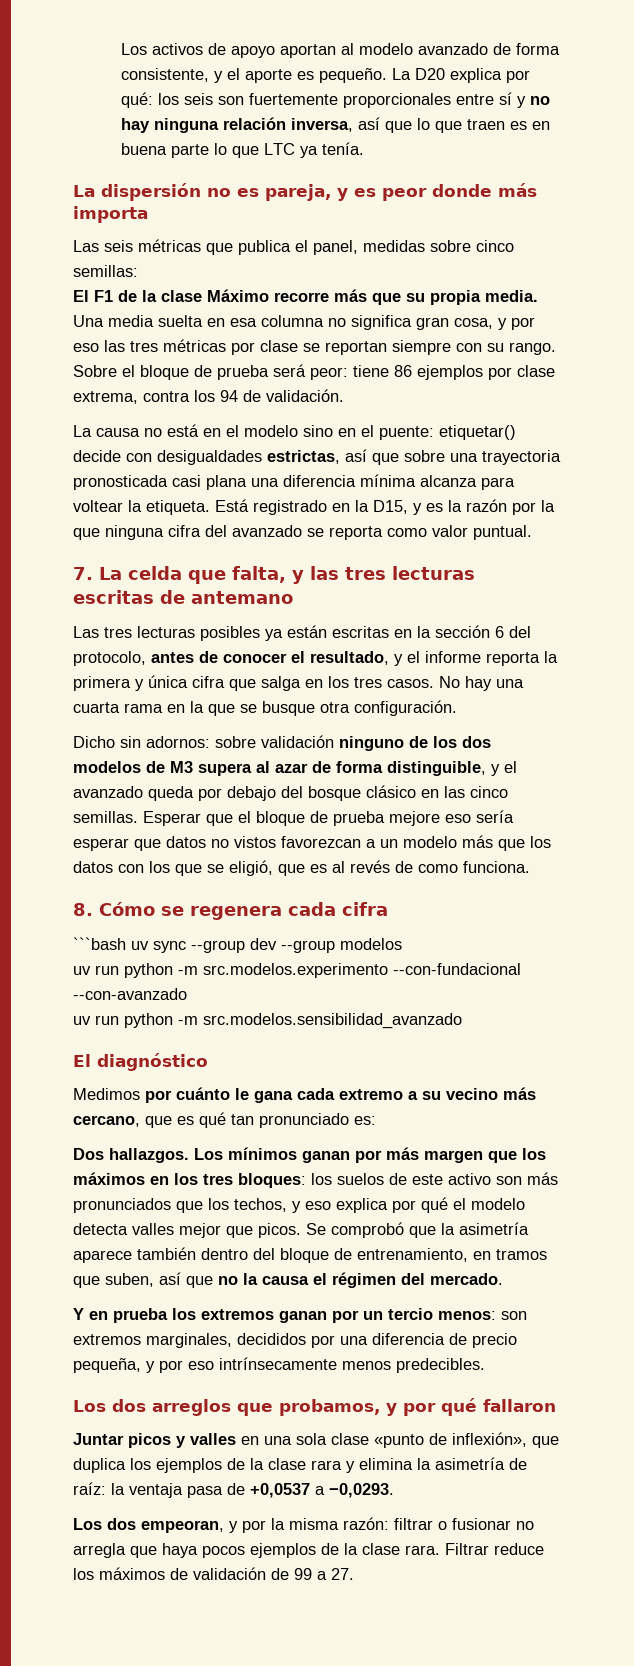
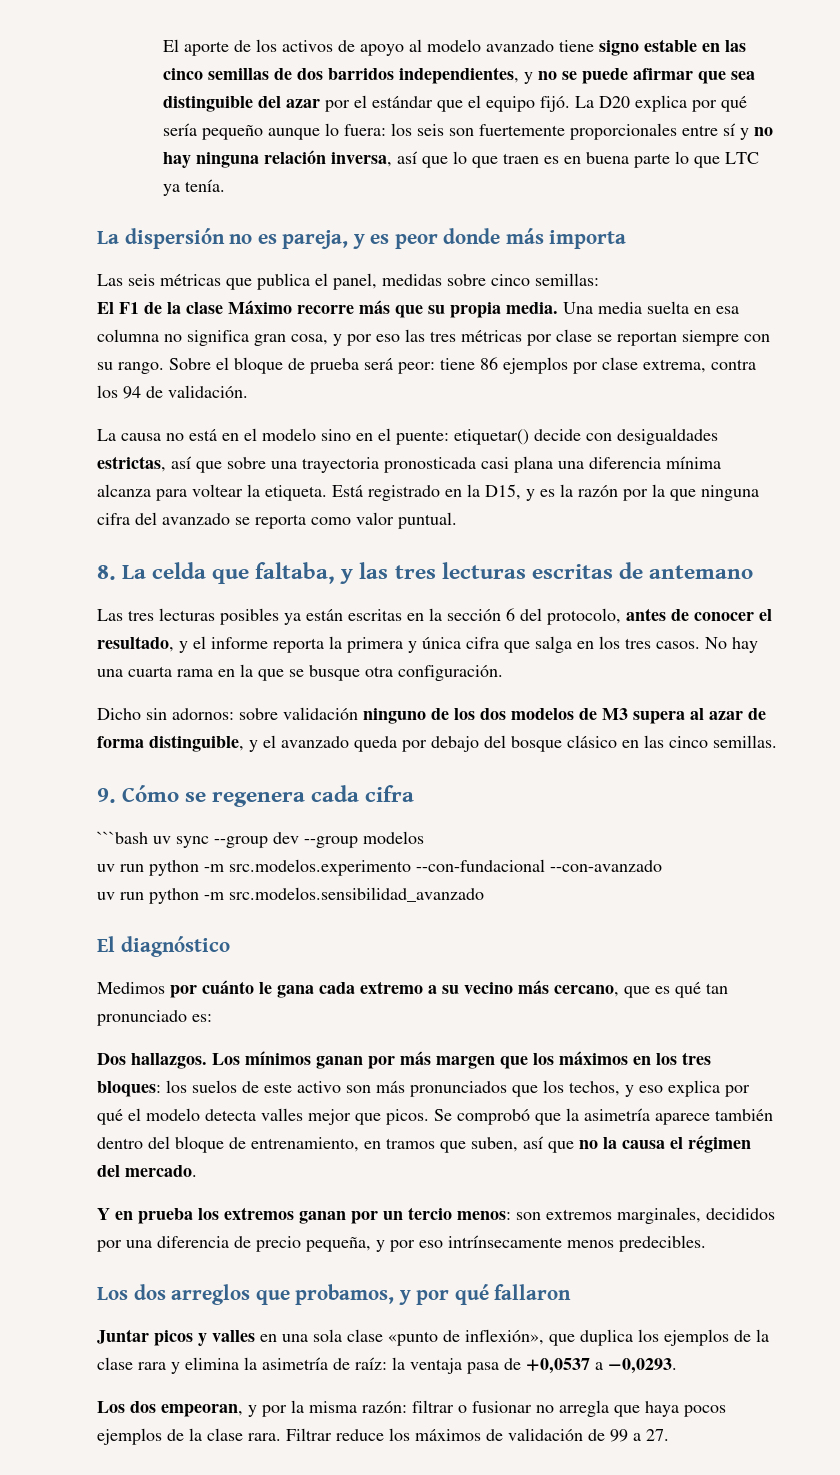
[120,43,147,55] Los -> [163,39,278,56] El aporte de los
[279,44,336,58] aportan -> (405, 50) none
[492,43,560,55] [120,68,530,83] [120,92,153,108] de forma consistente, y el aporte es pequeño. La D20 explica por qué: -> [559,39,747,56] [163,67,756,84] [163,95,748,112] [163,123,387,140] tiene signo estable en las cinco semillas de dos barridos independientes, y no se puede afirmar que sea distinguible del azar por el estándar que el equipo fijó. La D20 explica por qué sería pequeño aunque lo fuera:
[73,567,93,580] 7. -> [97,565,116,580] 8.
[232,566,286,583] falta, -> [255,562,336,584] faltaba,
[143,810,514,826] [73,835,551,851] [73,860,530,876] [73,903,93,916] Esperar que el bloque de prueba mejore eso sería esperar que datos no vistos favorezcan a un modelo más que los datos con los que se eligió, que es al revés de como funciona. // 8. -> [97,788,116,803] // 9.

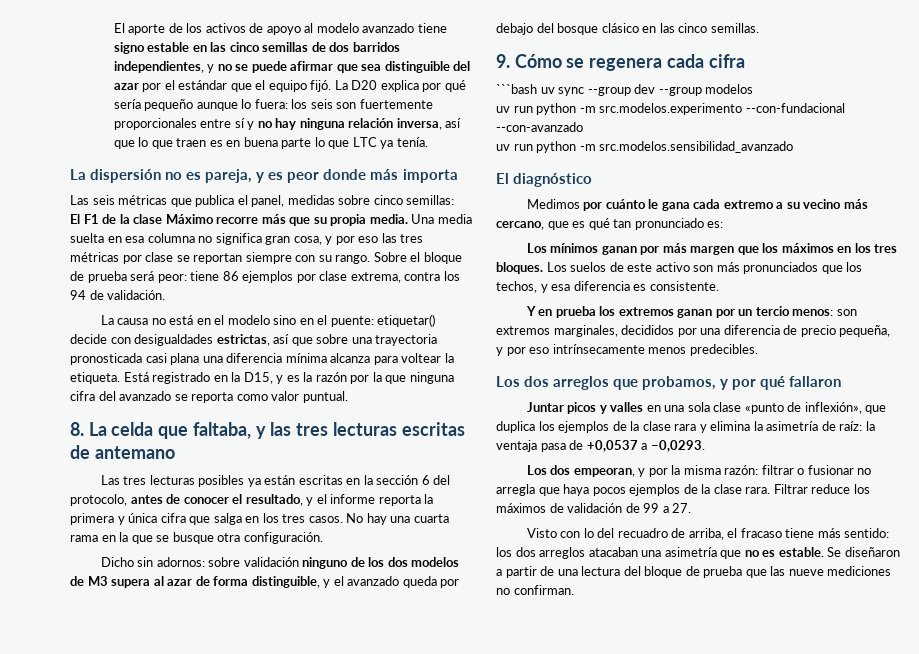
[97,1053,207,1069] Dos hallazgos. -> (724, 224) none
[97,1080,187,1097] bloques: los -> [496,262,567,274] bloques. Los
[639,1080,750,1097] [97,1108,773,1125] [97,1135,751,1153] [97,1165,197,1177] eso explica por qué el modelo detecta valles mejor que picos. Se comprobó que la asimetría aparece también dentro del bloque de entrenamiento, en tramos que suben, así que no la causa el régimen del mercado. -> [551,281,719,291] esa diferencia es consistente.
(669, 1435) none -> [526,528,890,540] [496,547,900,559] [496,566,892,578] [496,585,574,595] // Visto con lo del recuadro de arriba, el fracaso tiene más sentido: los dos arreglos atacaban una asimetría que no es estable. Se diseñaron a partir de una lectura del bloque de prueba que las nueve mediciones no confirman.

